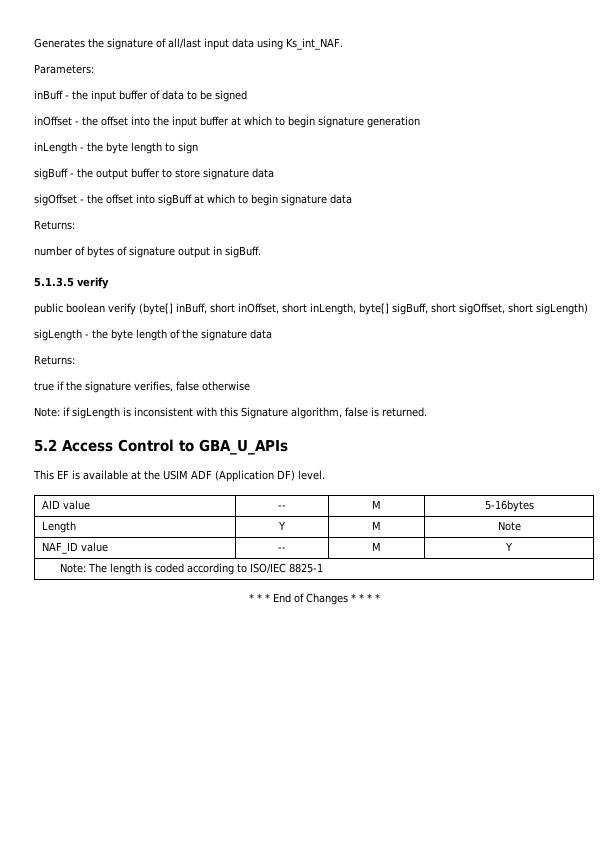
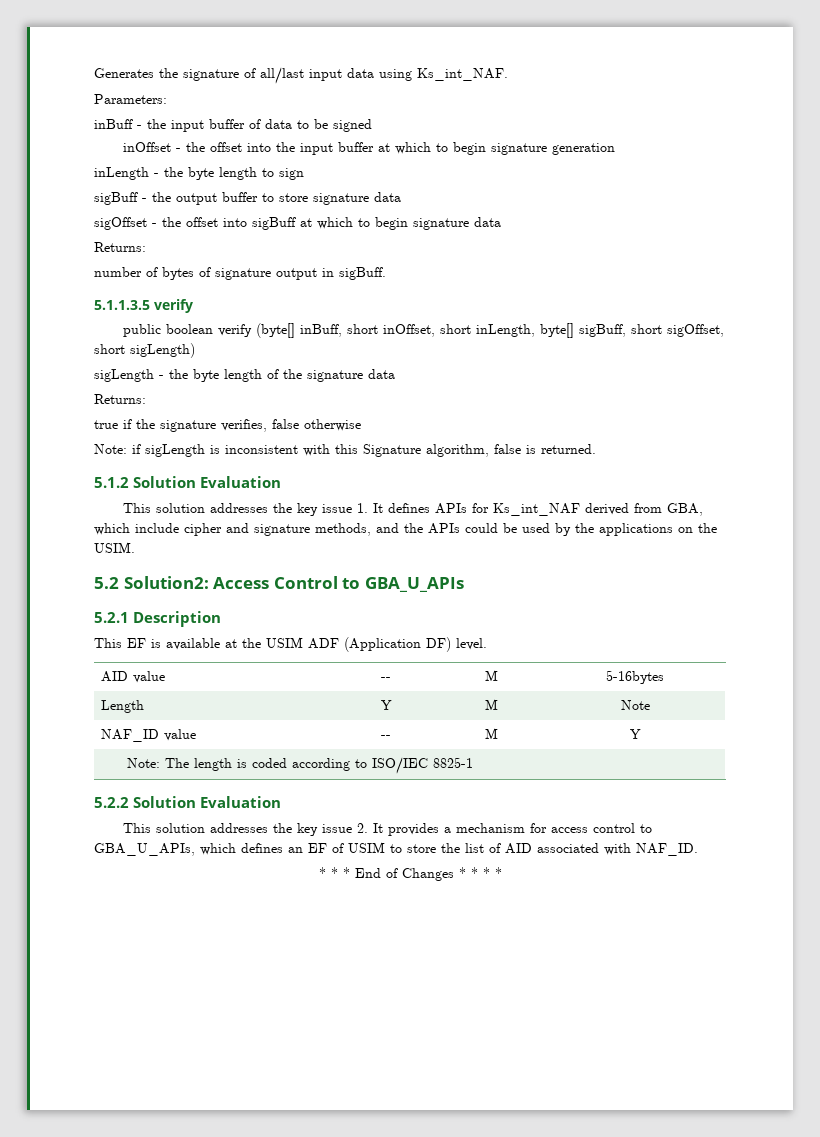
[34,277,74,287] 5.1.3.5 -> [94,300,150,310] 5.1.1.3.5
(427, 412) none -> [94,476,282,488] [122,503,703,516] [94,523,717,536] [94,542,135,553] // 5.1.2 Solution Evaluation // This solution addresses the key issue 1. It defines APIs for Ks_int_NAF derived from GBA, which include cipher and signature methods, and the APIs could be used by the applications on the USIM.
(57, 445) none -> [123,576,209,589] Solution2:
(288, 447) none -> [94,611,222,627] // 5.2.1 Description
(323, 568) none -> [94,796,282,808] [122,823,652,836] [94,842,698,856] // 5.2.2 Solution Evaluation // This solution addresses the key issue 2. It provides a mechanism for access control to GBA_U_APIs, which defines an EF of USIM to store the list of AID associated with NAF_ID.

